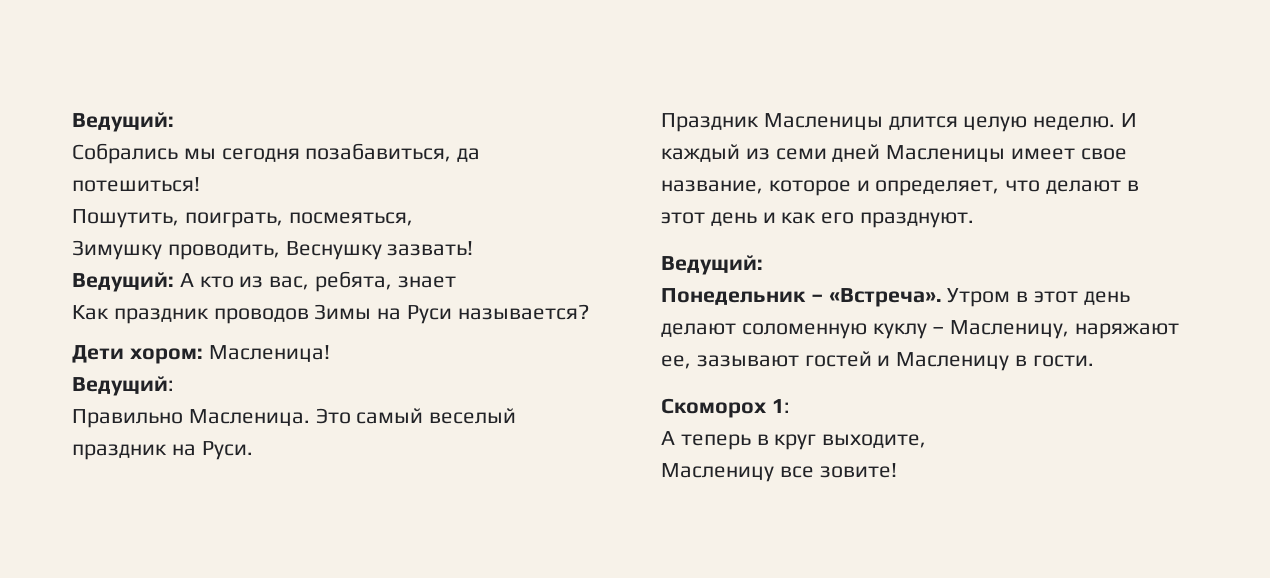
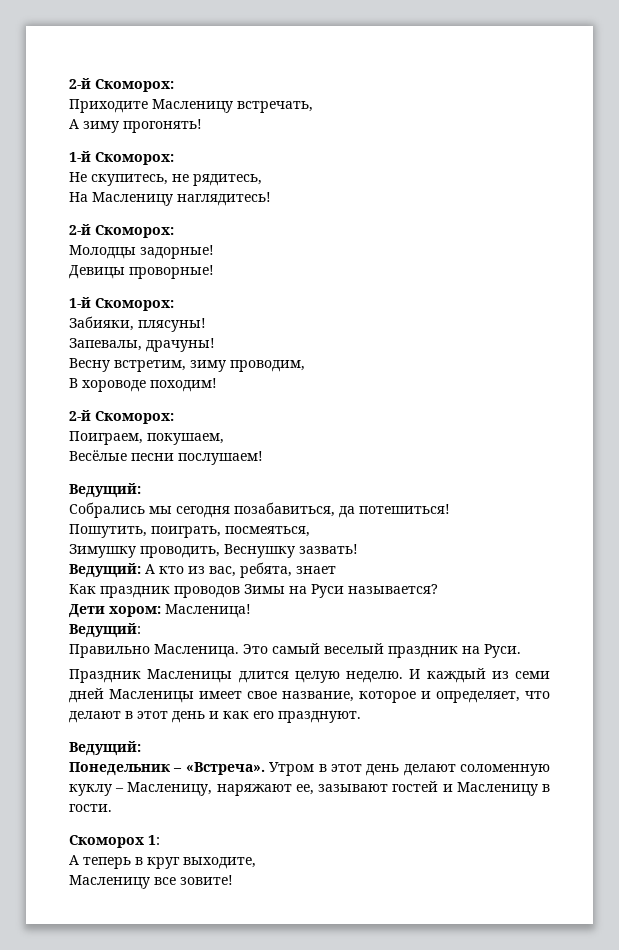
(72, 122) none -> [69,78,174,92] [69,99,313,113] [69,119,202,133] [69,151,174,165] [69,172,262,186] [69,192,271,206] [69,224,174,238] [69,245,214,259] [69,265,214,279] [69,297,174,311] [69,316,206,332] [69,338,215,352] [69,358,305,372] [69,378,217,392] [69,410,174,424] [69,431,224,445] [69,450,263,465] 2-й Скоморох: // Приходите Масленицу встречать, // А зиму прогонять! // 1-й Скоморох: // Не скупитесь, не рядитесь, // На Масленицу наглядитесь! // 2-й Скоморох: // Молодцы задорные! // Девицы проворные! // 1-й Скоморох: // Забияки, плясуны! // Запевалы, драчуны! // Весну встретим, зиму проводим, // В хороводе походим! // 2-й Скоморох: // Поиграем, покушаем, // Весёлые песни послушаем! //

